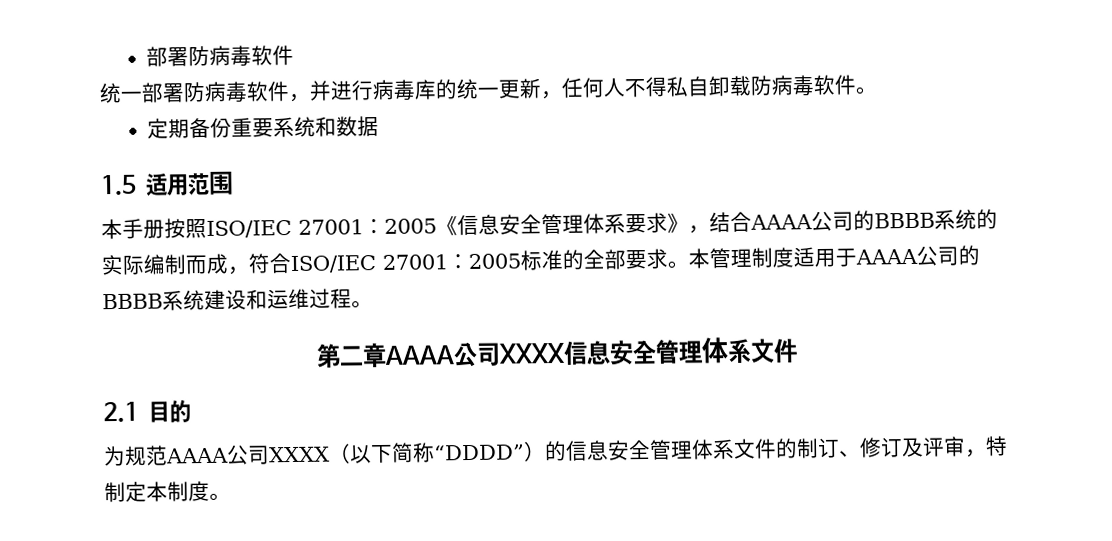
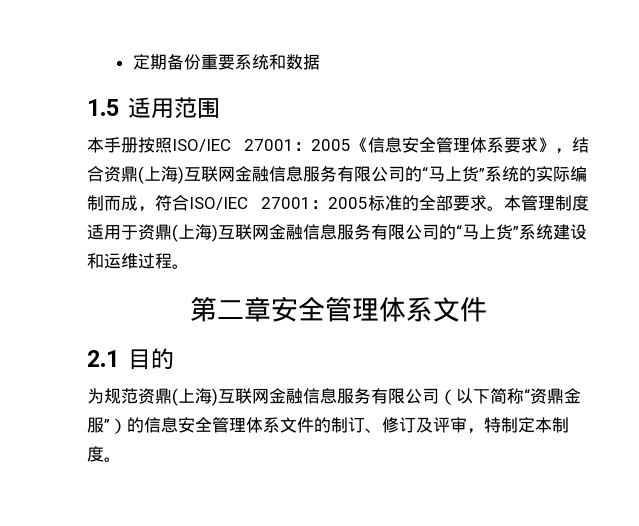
[146,44,295,67] [99,74,878,104] 部署防病毒软件 // 统一部署防病毒软件，并进行病毒库的统一更新，任何人不得私自卸载防病毒软件。 // -> (132, 62) none
[750,210,935,232] AAAA公司的BBBB -> [104,166,485,184] 资鼎(上海)互联网金融信息服务有限公司的“马上货”
[855,245,980,266] [102,293,163,310] AAAA公司的BBBB -> [138,224,519,242] 资鼎(上海)互联网金融信息服务有限公司的“马上货”
[384,340,611,368] AAAA公司XXXX信息 -> (271, 309) none
[165,442,525,465] AAAA公司XXXX（以下简称“DDDD” -> [138,388,581,406] [87,417,110,433] 资鼎(上海)互联网金融信息服务有限公司（以下简称“资鼎金服”

